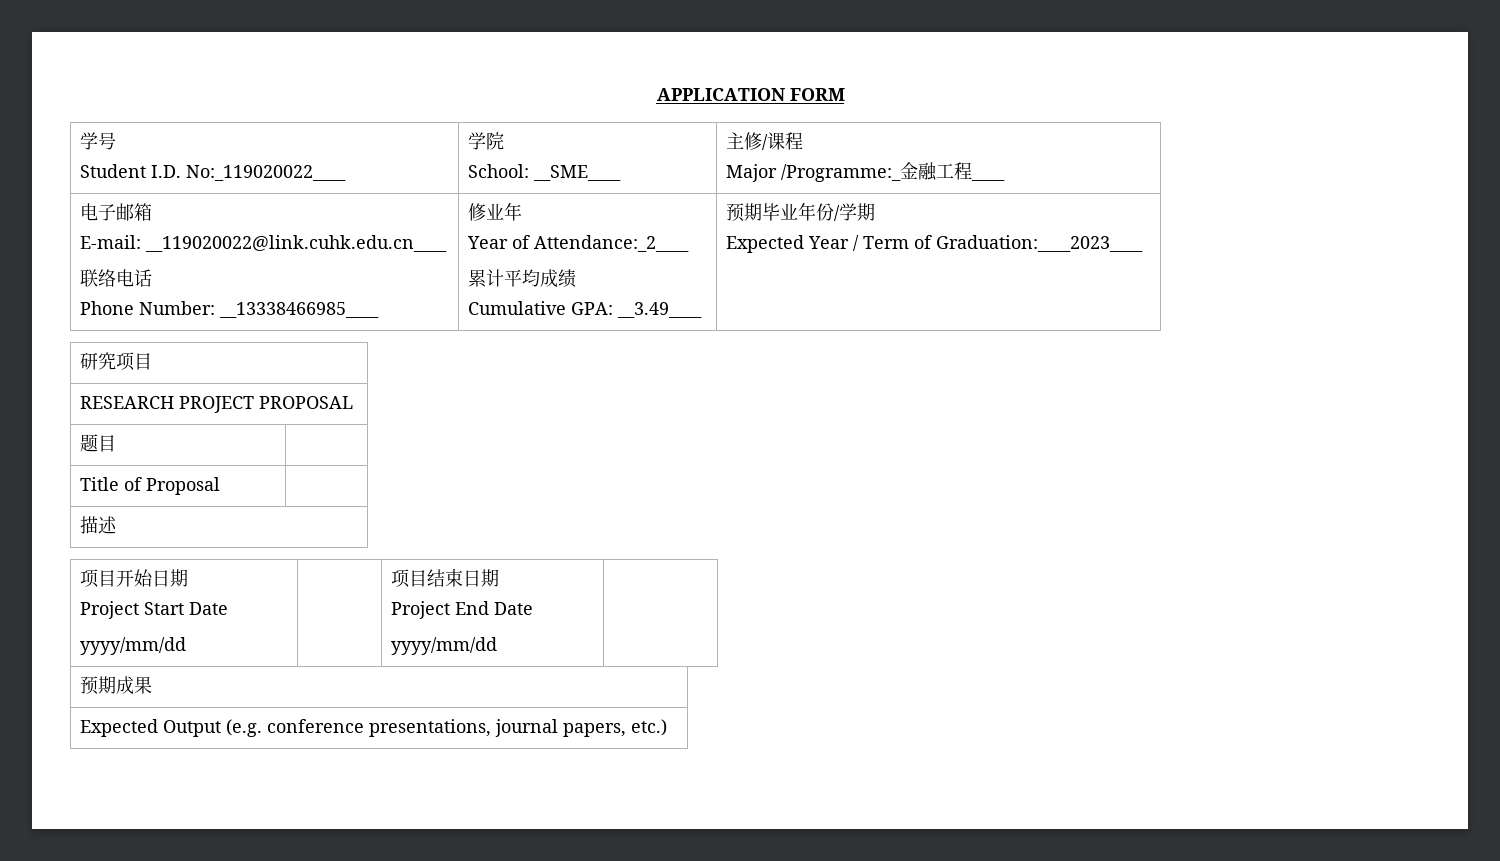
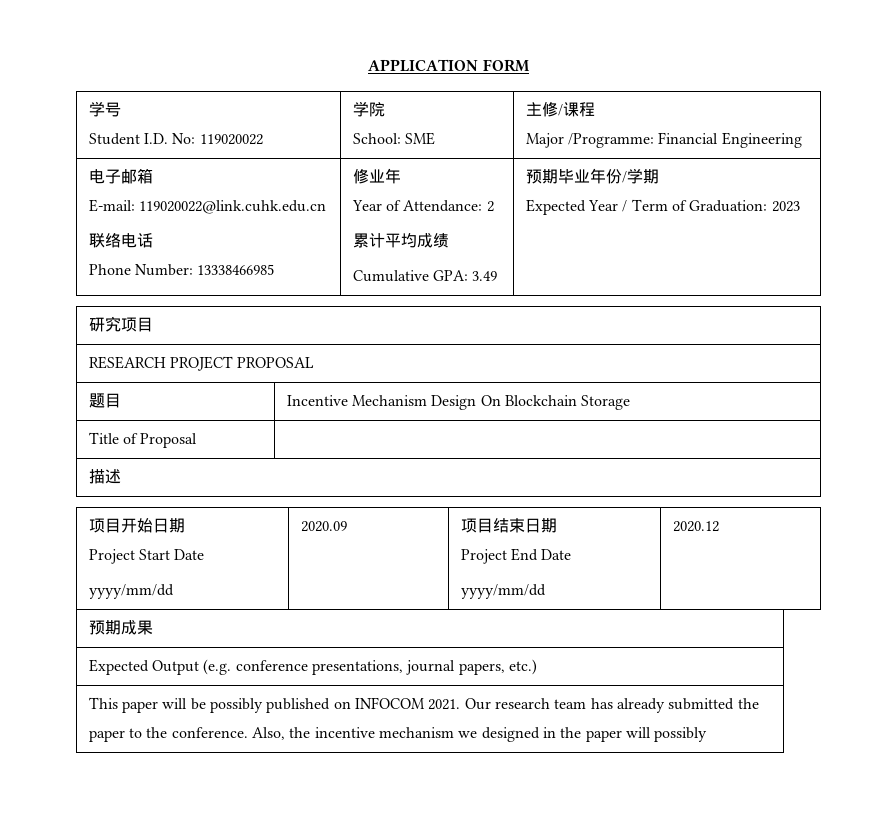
[186,165,347,181] No:_119020022____ -> [172,133,263,145] No: 119020022
[533,165,622,181] __SME____ -> [405,132,436,145] SME
[781,162,1006,182] /Programme:_金融工程____ -> [568,132,802,148] /Programme: Financial Engineering
[145,235,448,252] __119020022@link.cuhk.edu.cn____ -> [139,200,327,214] 119020022@link.cuhk.edu.cn
[219,302,380,318] __13338466985____ -> [197,264,275,275] 13338466985
[534,235,690,252] Attendance:_2____ -> [403,200,494,212] Attendance: 2
[617,302,703,318] __3.49____ -> [472,271,498,281] 3.49
[936,235,1144,252] Graduation:____2023____ -> [689,200,800,212] Graduation: 2023
(117, 443) none -> [286,395,631,410] Incentive Mechanism Design On Blockchain Storage
(187, 646) none -> [300,521,347,532] 2020.09
(498, 646) none -> [672,521,719,532] 2020.12
(668, 727) none -> [88,697,759,713] [88,727,708,742] // This paper will be possibly published on INFOCOM 2021. Our research team has already submitted the paper to the conference. Also, the incentive mechanism we designed in the paper will possibly

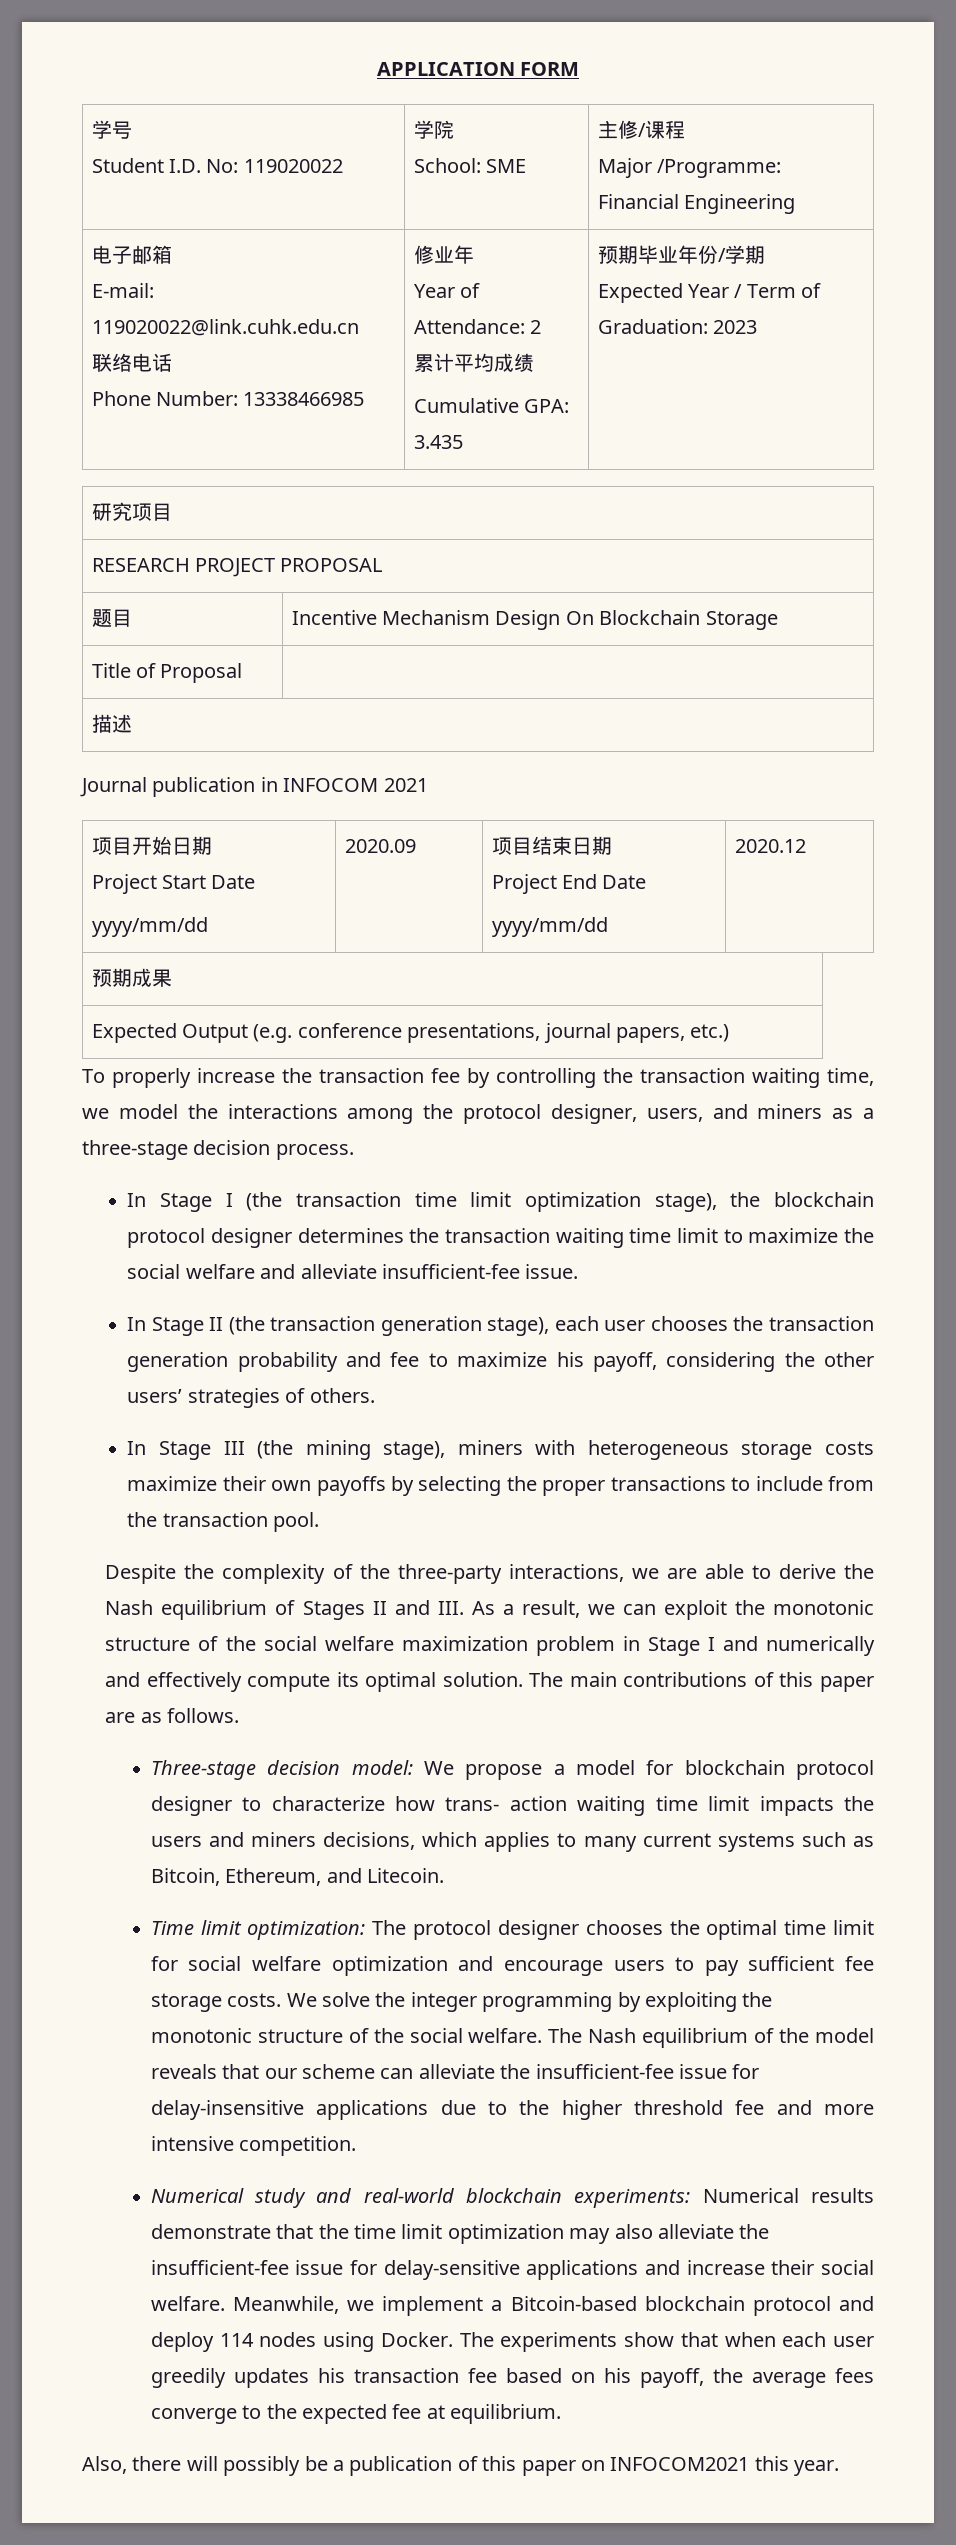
[472,271,498,281] 3.49 -> [413,435,463,449] 3.435
(121, 476) none -> [80,777,428,797] // Journal publication in INFOCOM 2021
[88,697,759,713] [88,727,708,742] // This paper will be possibly published on INFOCOM 2021. Our research team has already submitted the paper to the conference. Also, the incentive mechanism we designed in the paper will possibly -> [82,1068,874,1088] [82,1104,875,1124] [82,1140,354,1160] [127,1192,874,1212] [127,1228,874,1248] [127,1264,579,1279] [127,1316,875,1336] [127,1352,874,1372] [127,1388,375,1408] [127,1440,874,1460] [127,1476,874,1496] [127,1512,320,1532] [105,1564,874,1584] [105,1600,874,1620] [105,1636,875,1656] [105,1672,875,1692] [105,1708,240,1723] [150,1760,874,1780] [150,1796,875,1816] [150,1832,874,1852] [150,1868,444,1886] [150,1920,875,1940] [150,1956,874,1976] [150,1992,773,2012] [150,2028,875,2048] [150,2064,760,2079] [150,2100,874,2120] [150,2136,357,2156] [150,2188,874,2208] [150,2224,770,2244] [150,2260,875,2280] [150,2296,875,2316] [150,2332,874,2352] [150,2368,874,2388] [150,2404,562,2424] [82,2456,840,2476] // To properly increase the transaction fee by controlling the transaction waiting time, we model the interactions among the protocol designer, users, and miners as a three-stage decision process. // In Stage I (the transaction time limit optimization stage), the blockchain protocol designer determines the transaction waiting time limit to maximize the social welfare and alleviate insufficient-fee issue. // In Stage II (the transaction generation stage), each user chooses the transaction generation probability and fee to maximize his payoff, considering the other users’ strategies of others. // In Stage III (the mining stage), miners with heterogeneous storage costs maximize their own payoffs by selecting the proper transactions to include from the transaction pool. // Despite the complexity of the three-party interactions, we are able to derive the Nash equilibrium of Stages II and III. As a result, we can exploit the monotonic structure of the social welfare maximization problem in Stage I and numerically and effectively compute its optimal solution. The main contributions of this paper are as follows. // Three-stage decision model: We propose a model for blockchain protocol designer to characterize how trans- action waiting time limit impacts the users and miners decisions, which applies to many current systems such as Bitcoin, Ethereum, and Litecoin. // Time limit optimization: The protocol designer chooses the optimal time limit for social welfare optimization and encourage users to pay sufficient fee storage costs. We solve the integer programming by exploiting the monotonic structure of the social welfare. The Nash equilibrium of the model reveals that our scheme can alleviate the insufficient-fee issue for delay-insensitive applications due to the higher threshold fee and more intensive competition. // Numerical study and real-world blockchain experiments: Numerical results demonstrate that the time limit optimization may also alleviate the insufficient-fee issue for delay-sensitive applications and increase their social welfare. Meanwhile, we implement a Bitcoin-based blockchain protocol and deploy 114 nodes using Docker. The experiments show that when each user greedily updates his transaction fee based on his payoff, the average fees converge to the expected fee at equilibrium. // Also, there will possibly be a publication of this paper on INFOCOM2021 this year.

